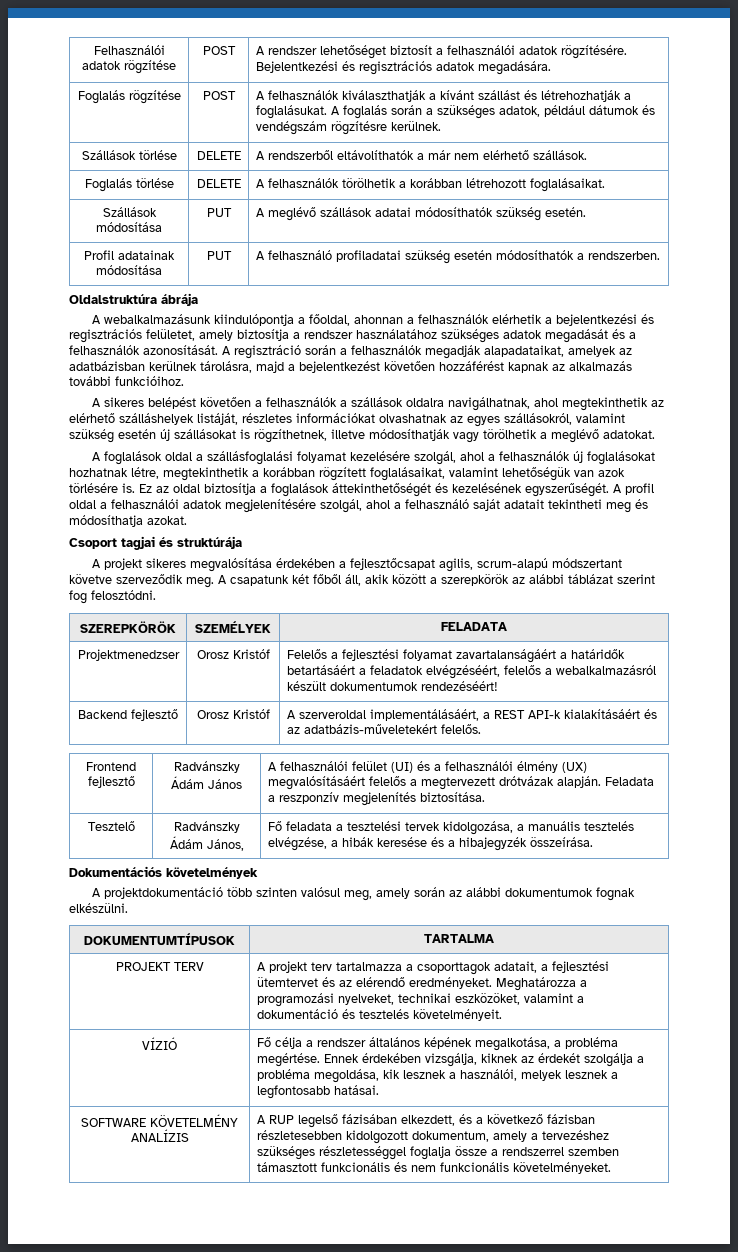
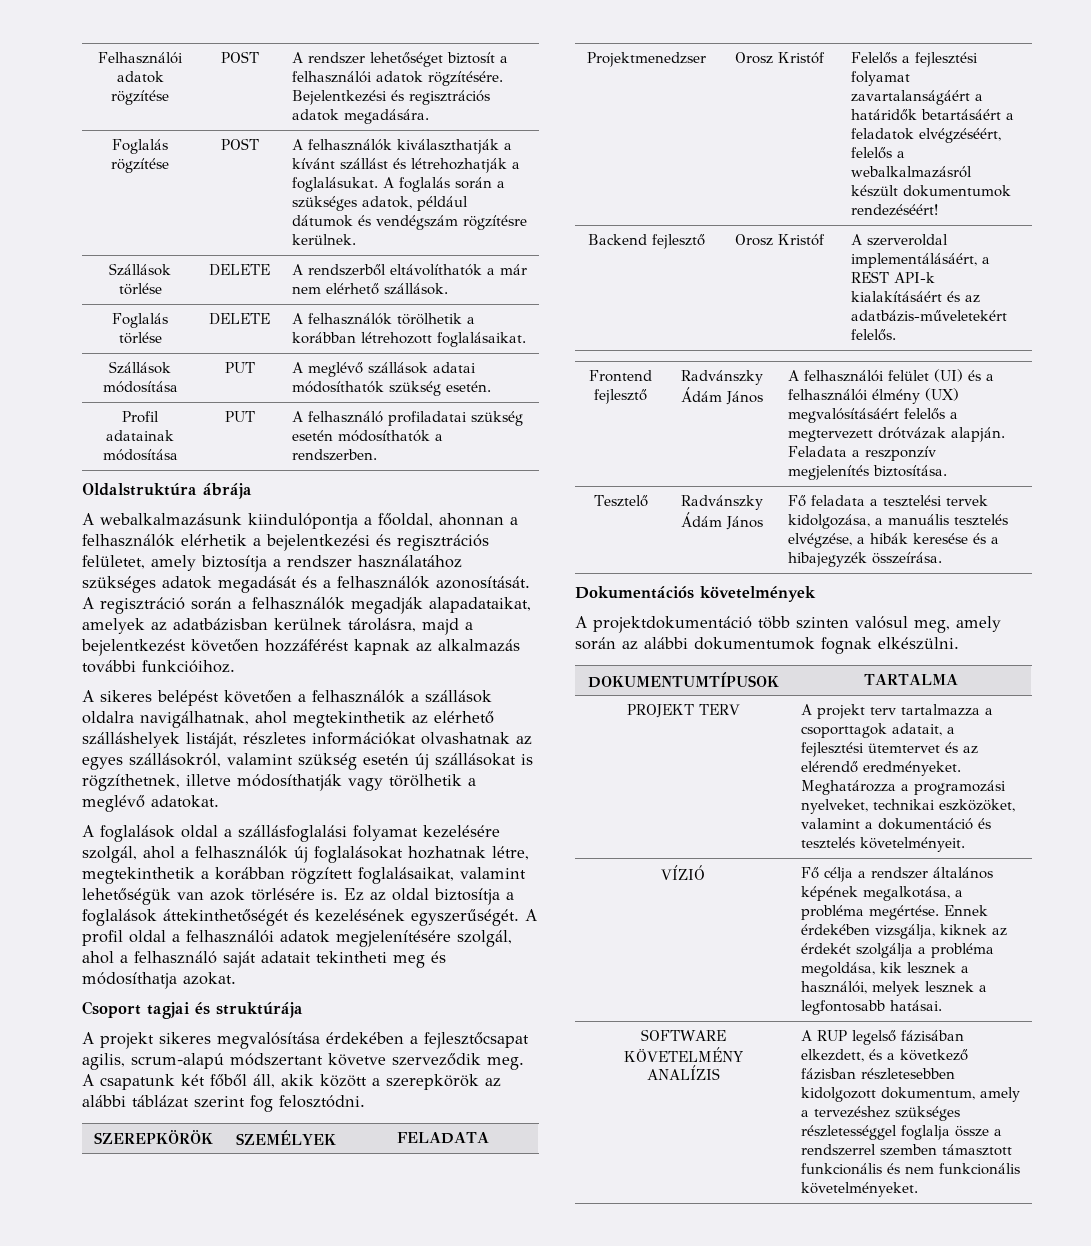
[206,839,244,851] János, -> [725,516,763,530] János

